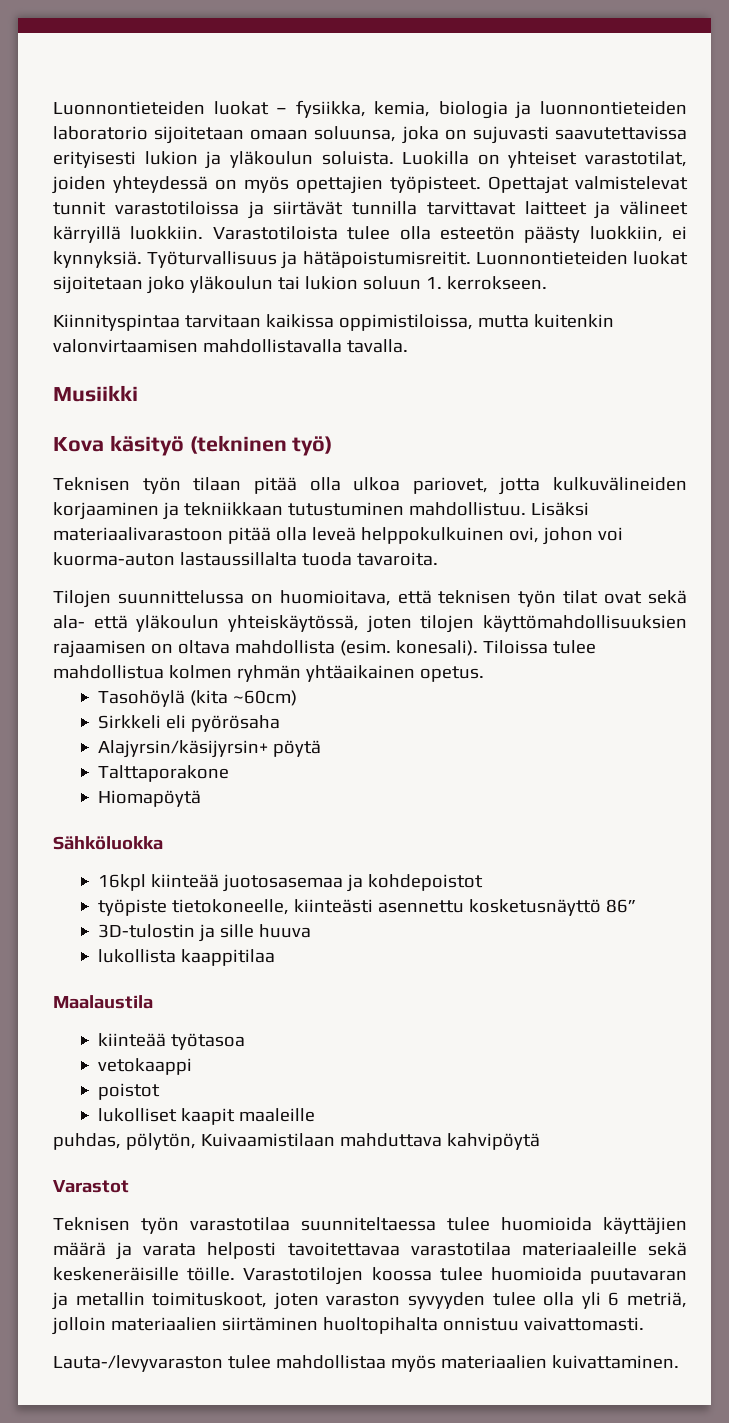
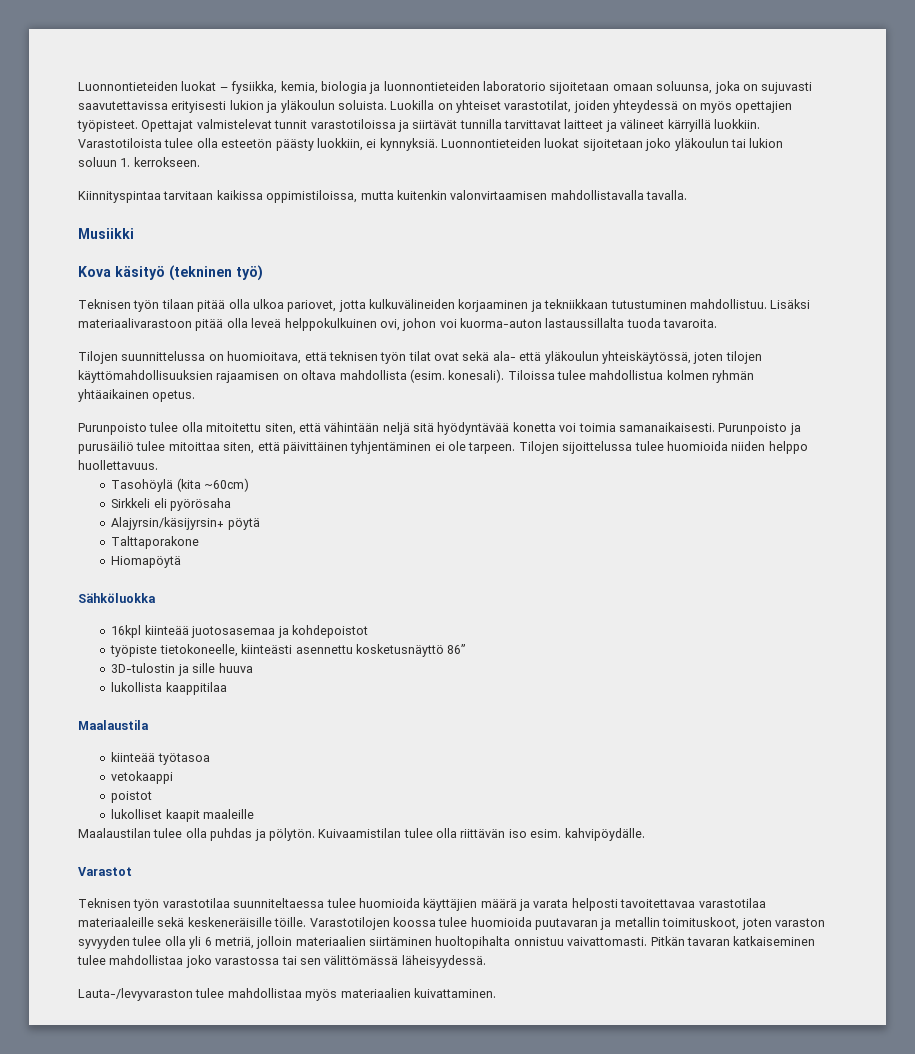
[147,251,471,269] Työturvallisuus ja hätäpoistumisreitit. -> (438, 144) none
(484, 674) none -> [78,422,801,435] [78,441,808,454] [78,460,158,470] // Purunpoisto tulee olla mitoitettu siten, että vähintään neljä sitä hyödyntävää konetta voi toimia samanaikaisesti. Purunpoisto ja purusäiliö tulee mitoittaa siten, että päivittäinen tyhjentäminen ei ole tarpeen. Tilojen sijoittelussa tulee huomioida niiden helppo huollettavuus.
[53,1133,540,1150] puhdas, pölytön, Kuivaamistilaan mahduttava kahvipöytä -> [78,828,645,841] Maalaustilan tulee olla puhdas ja pölytön. Kuivaamistilan tulee olla riittävän iso esim. kahvipöydälle.
(644, 1324) none -> [650,936,816,946] [77,955,486,968] Pitkän tavaran katkaiseminen tulee mahdollistaa joko varastossa tai sen välittömässä läheisyydessä.

